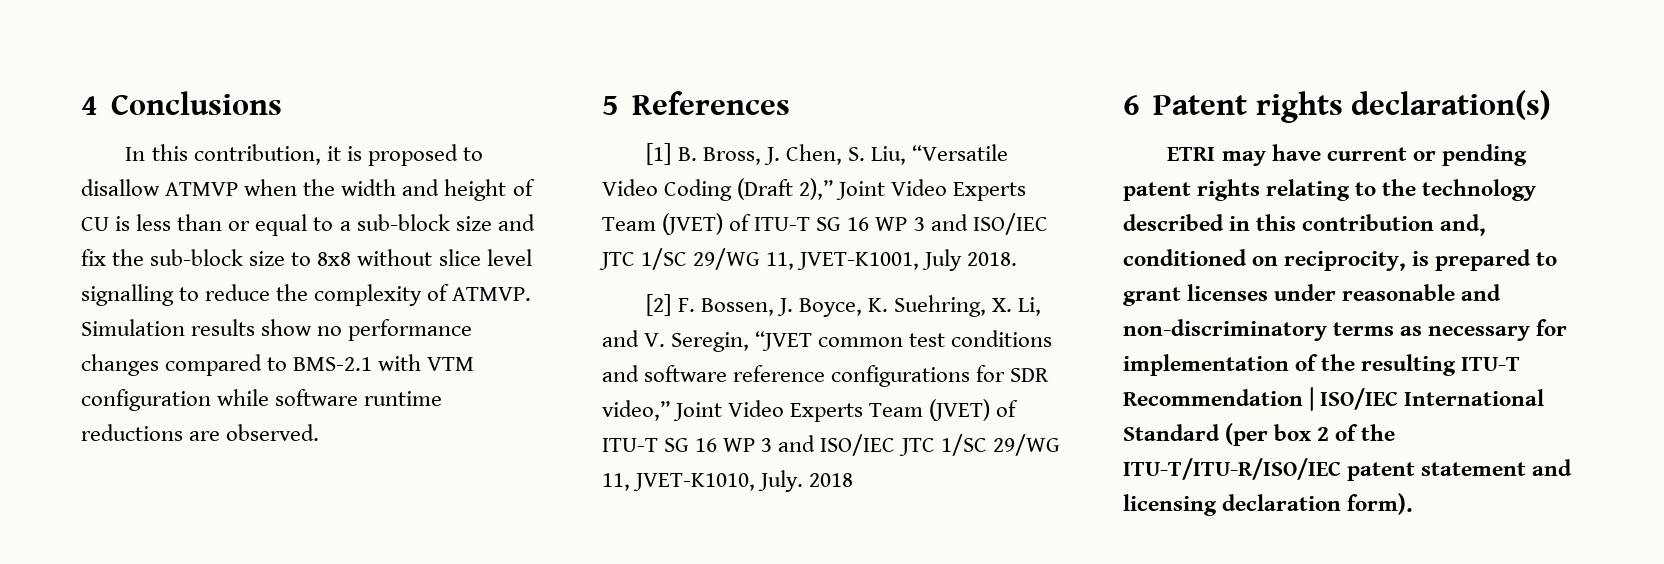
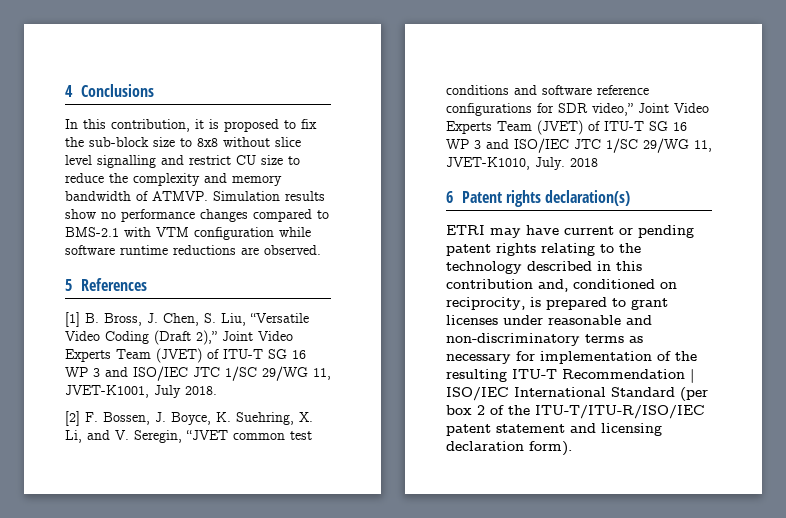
[81,179,535,201] [81,214,535,236] disallow ATMVP when the width and height of CU is less than or equal to a sub-block size and -> (296, 124) none
(174, 295) none -> [161,155,283,165] and restrict CU size
(423, 295) none -> [204,173,282,186] [65,191,131,201] and memory bandwidth

